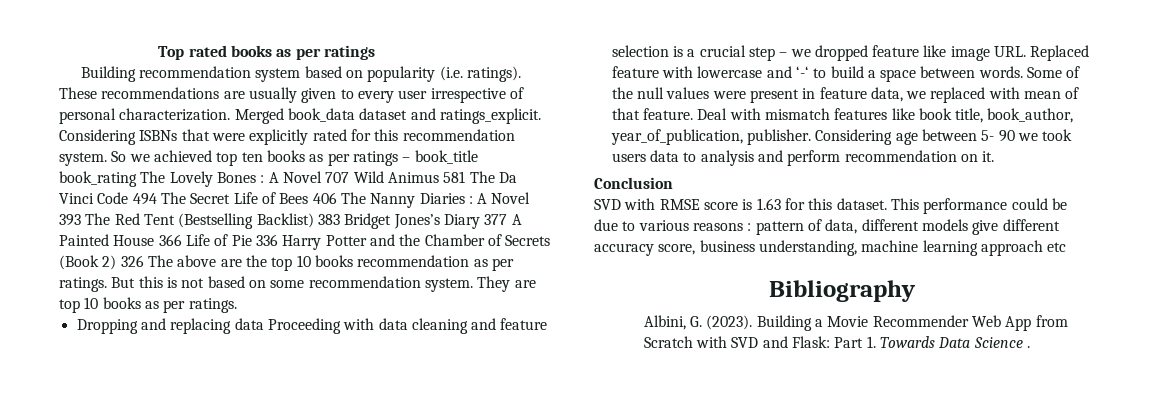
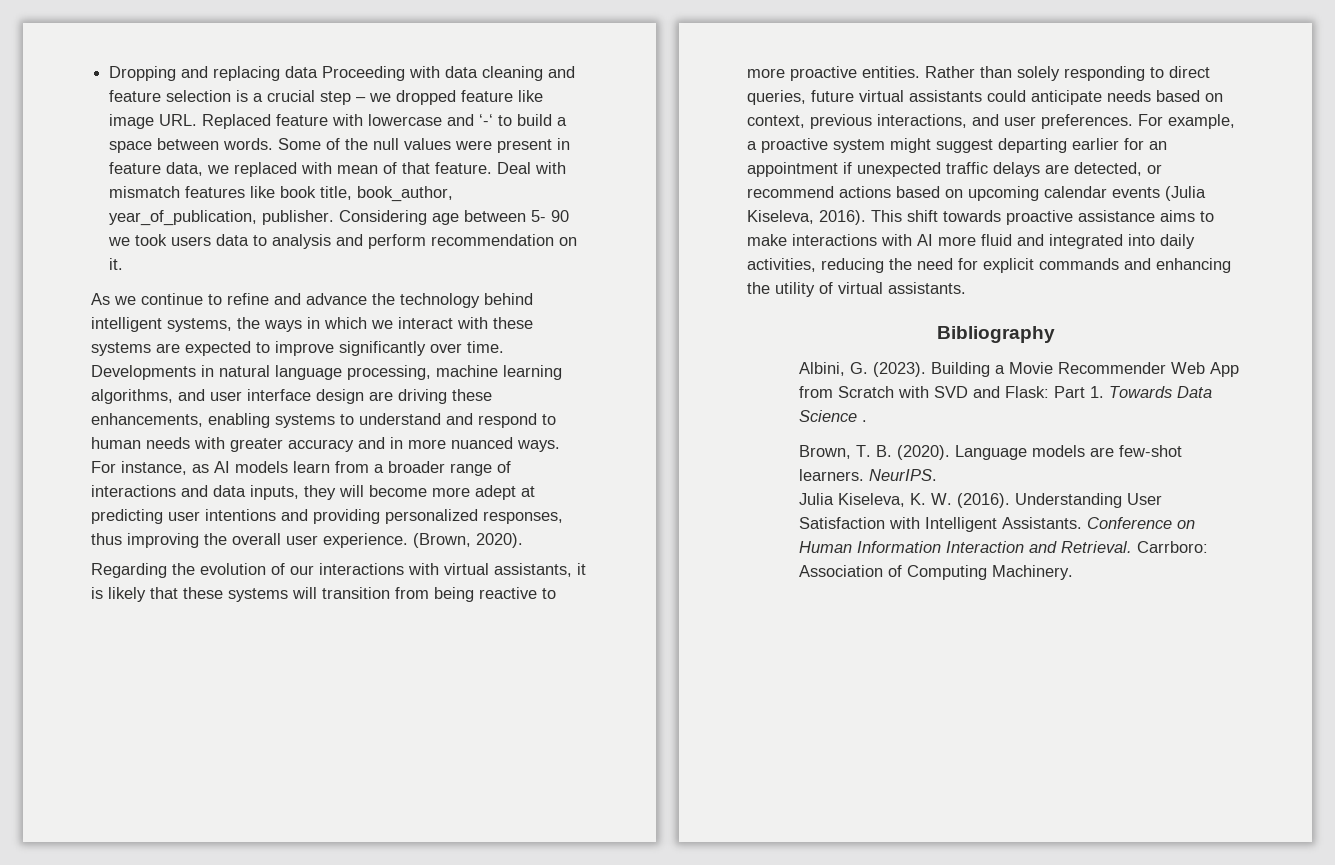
[158,45,376,60] [80,66,522,82] [59,87,524,103] [59,108,541,124] [59,129,515,145] [59,150,478,166] [59,171,517,187] [59,192,531,208] [59,213,522,229] [59,234,551,250] [59,255,514,271] [59,276,536,292] [59,297,237,313] Top rated books as per ratings // Building recommendation system based on popularity (i.e. ratings). These recommendations are usually given to every user irrespective of personal characterization. Merged book_data dataset and ratings_explicit. Considering ISBNs that were explicitly rated for this recommendation system. So we achieved top ten books as per ratings – book_title book_rating The Lovely Bones : A Novel 707 Wild Animus 581 The Da Vinci Code 494 The Secret Life of Bees 406 The Nanny Diaries : A Novel 393 The Red Tent (Bestselling Backlist) 383 Bridget Jones’s Diary 377 A Painted House 366 Life of Pie 336 Harry Potter and the Chamber of Secrets (Book 2) 326 The above are the top 10 books recommendation as per ratings. But this is not based on some recommendation system. They are top 10 books as per ratings. // -> (109, 73) none
[594,177,673,189] [594,198,1067,214] [594,219,1060,235] [594,240,1067,256] Conclusion // SVD with RMSE score is 1.63 for this dataset. This performance could be due to various reasons : pattern of data, different models give different accuracy score, business understanding, machine learning approach etc -> [91,293,533,308] [91,317,533,332] [91,341,504,356] [91,365,562,380] [91,389,492,404] [91,413,556,428] [91,437,560,452] [91,461,511,476] [91,485,535,500] [91,509,563,524] [91,533,523,548] [91,563,586,578] [91,587,556,602] [747,66,1210,81] [747,90,1223,105] [747,114,1235,129] [747,138,1167,153] [747,162,1162,177] [747,186,1206,201] [747,210,1214,225] [747,234,1195,249] [747,258,1231,273] [747,282,966,297] As we continue to refine and advance the technology behind intelligent systems, the ways in which we interact with these systems are expected to improve significantly over time. Developments in natural language processing, machine learning algorithms, and user interface design are driving these enhancements, enabling systems to understand and respond to human needs with greater accuracy and in more nuanced ways. For instance, as AI models learn from a broader range of interactions and data inputs, they will become more adept at predicting user intentions and providing personalized responses, thus improving the overall user experience. (Brown, 2020). // Regarding the evolution of our interactions with virtual assistants, it is likely that these systems will transition from being reactive to more proactive entities. Rather than solely responding to direct queries, future virtual assistants could anticipate needs based on context, previous interactions, and user preferences. For example, a proactive system might suggest departing earlier for an appointment if unexpected traffic delays are detected, or recommend actions based on upcoming calendar events (Julia Kiseleva, 2016). This shift towards proactive assistance aims to make interactions with AI more fluid and integrated into daily activities, reducing the need for explicit commands and enhancing the utility of virtual assistants.
(1030, 347) none -> [798,445,1182,460] [798,469,937,481] [798,493,1162,508] [798,517,1195,532] [798,541,1208,553] [798,565,1073,580] // Brown, T. B. (2020). Language models are few-shot learners. NeurIPS. // Julia Kiseleva, K. W. (2016). Understanding User Satisfaction with Intelligent Assistants. Conference on Human Information Interaction and Retrieval. Carrboro: Association of Computing Machinery.

